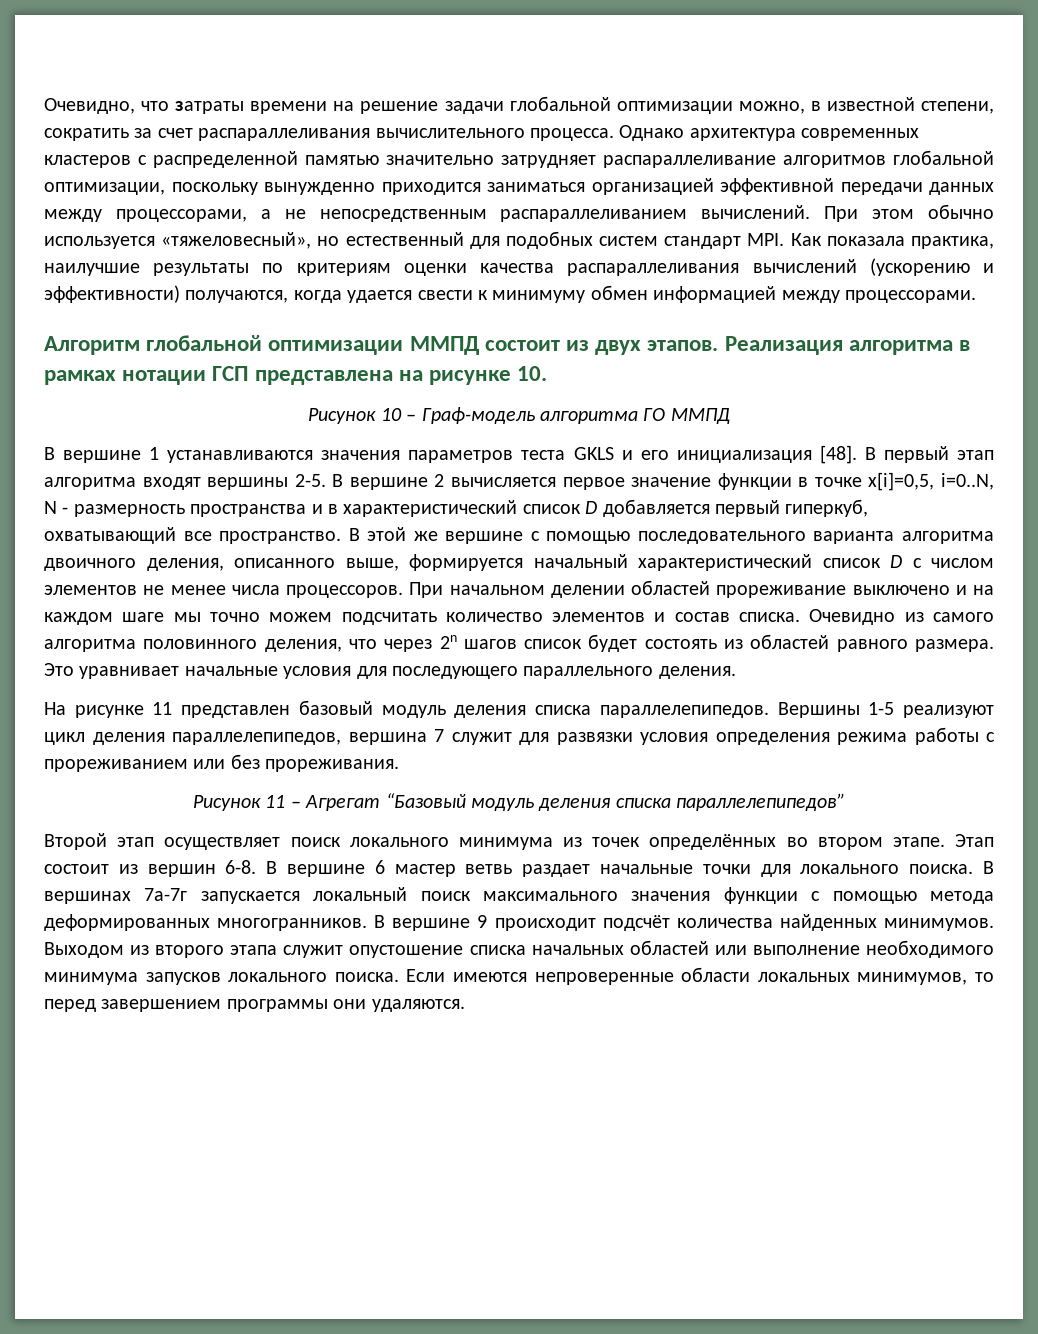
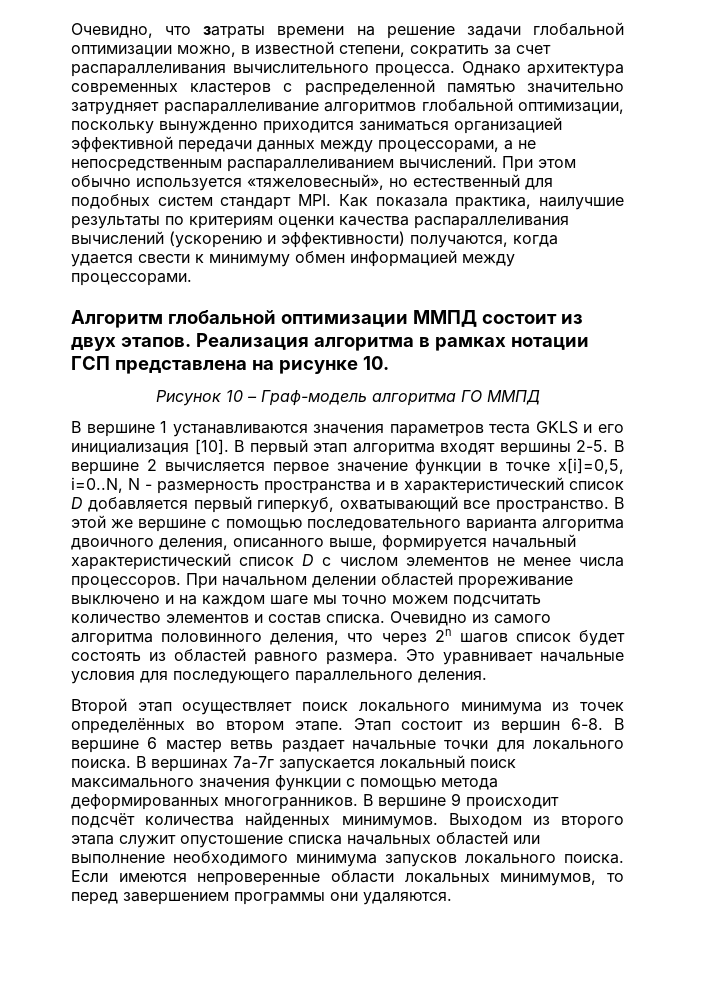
[819,445,857,464] [48]. -> [194,439,229,455] [10].
[44,700,995,718] [44,727,995,745] [44,754,400,772] [192,793,846,811] // На рисунке 11 представлен базовый модуль деления списка параллелепипедов. Вершины 1-5 реализуют цикл деления параллелепипедов, вершина 7 служит для развязки условия определения режима работы с прореживанием или без прореживания. // Рисунок 11 – Агрегат “Базовый модуль деления списка параллелепипедов” -> (487, 677) none

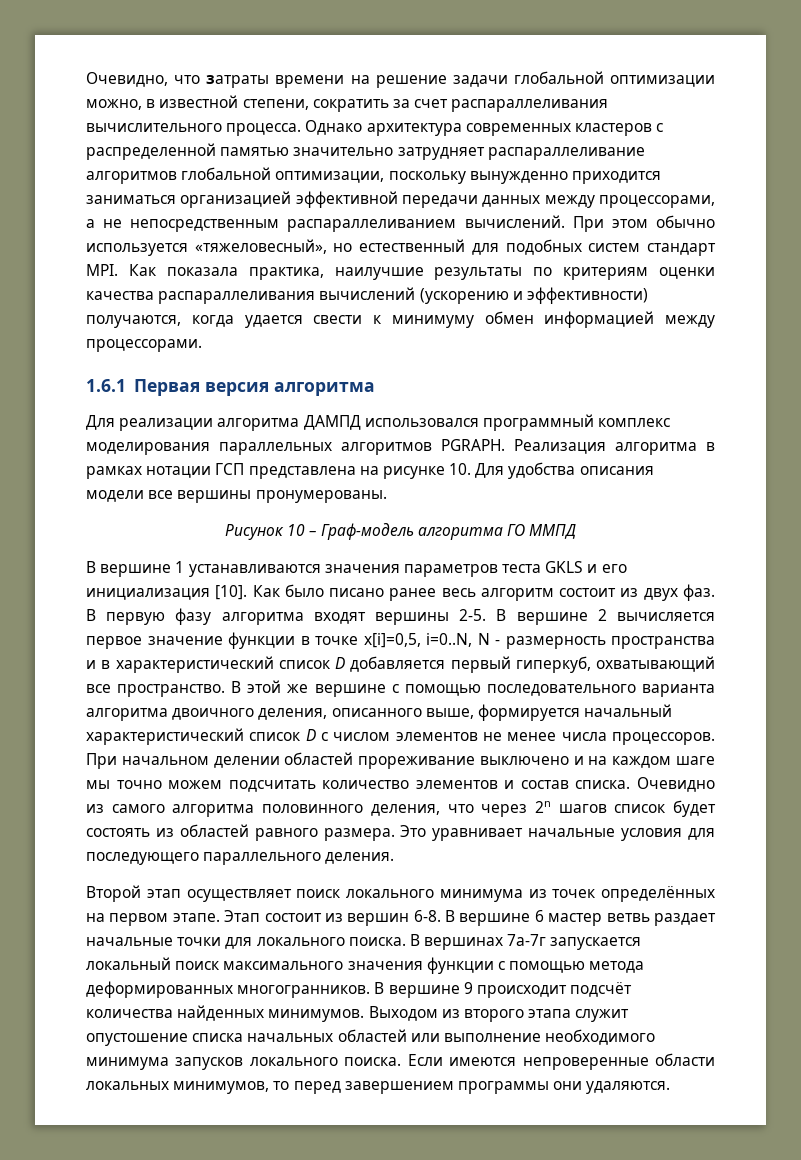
[71,310,583,328] [71,337,191,351] Алгоритм глобальной оптимизации ММПД состоит из двух этапов. -> [86,379,375,396] [86,414,671,431] [86,439,505,455] 1.6.1 Первая версия алгоритма // Для реализации алгоритма ДАМПД использовался программный комплекс моделирования параллельных алгоритмов PGRAPH.
(389, 363) none -> [475,462,654,479] [86,490,387,503] Для удобства описания модели все вершины пронумерованы.
[234,439,348,456] В первый этап -> [252,584,715,601] [86,608,212,625] Как было писано ранее весь алгоритм состоит из двух фаз. В первую фазу
[195,721,284,734] во втором -> [86,913,169,926] на первом

